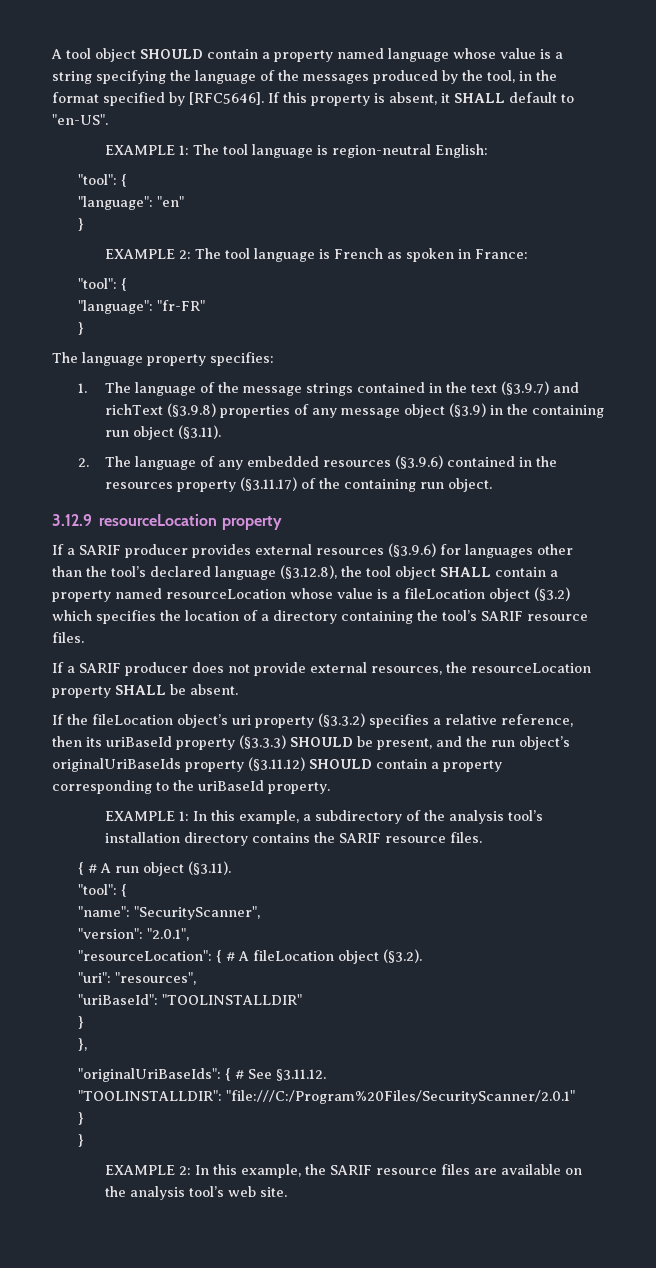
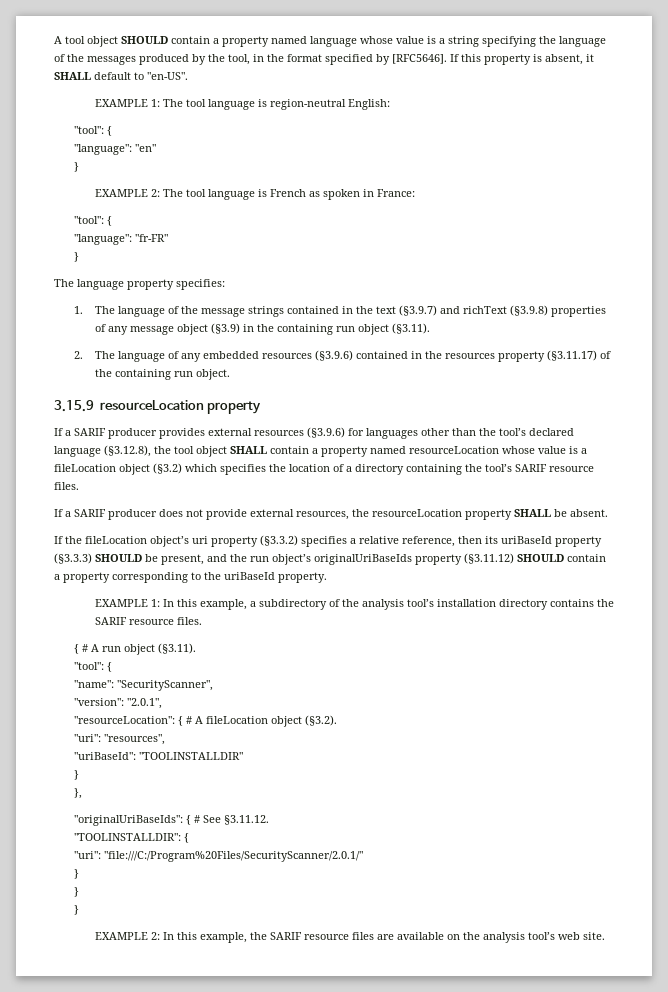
[52,514,92,526] 3.12.9 -> [54,400,94,412] 3.15.9
[226,1090,576,1104] "file:///C:/Program%20Files/SecurityScanner/2.0.1" -> [184,833,190,843] [74,851,364,862] [74,869,80,879] { // "uri": "file:///C:/Program%20Files/SecurityScanner/2.0.1/" // }

